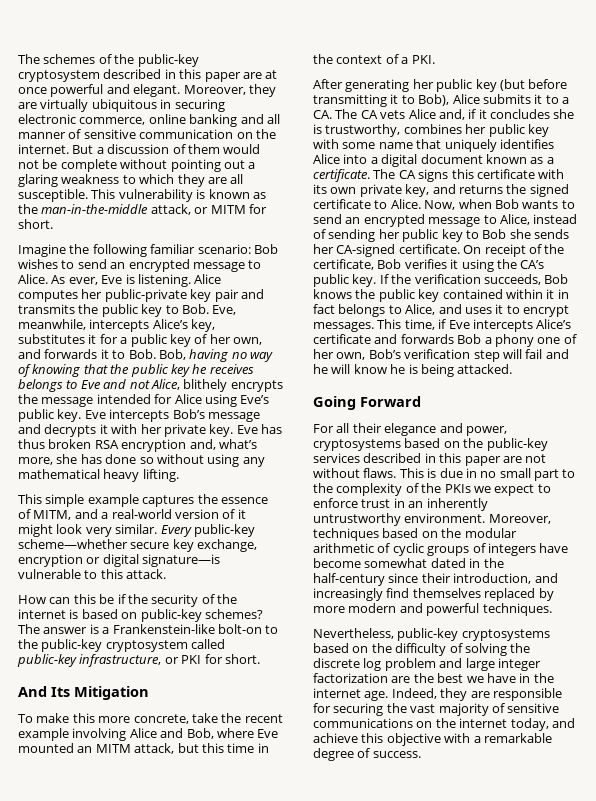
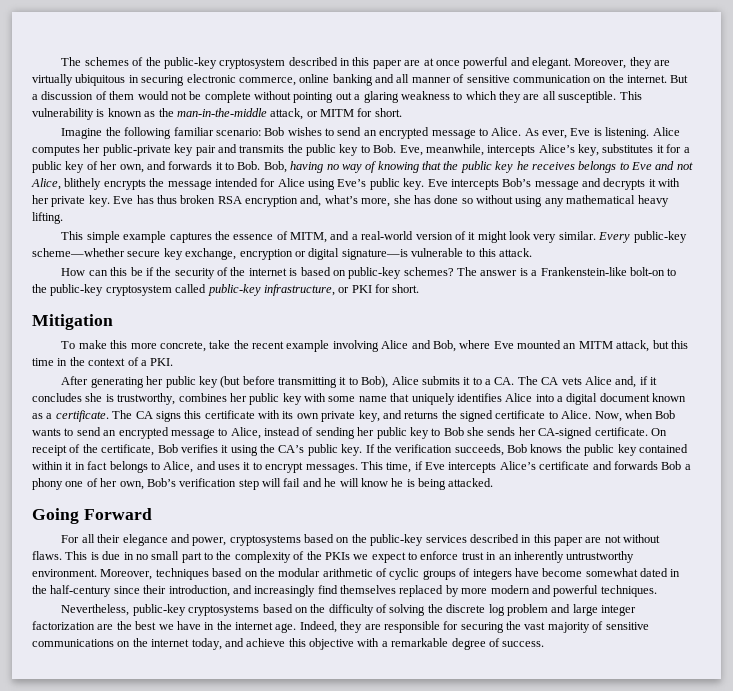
[18,686,70,697] And Its -> (420, 288) none

